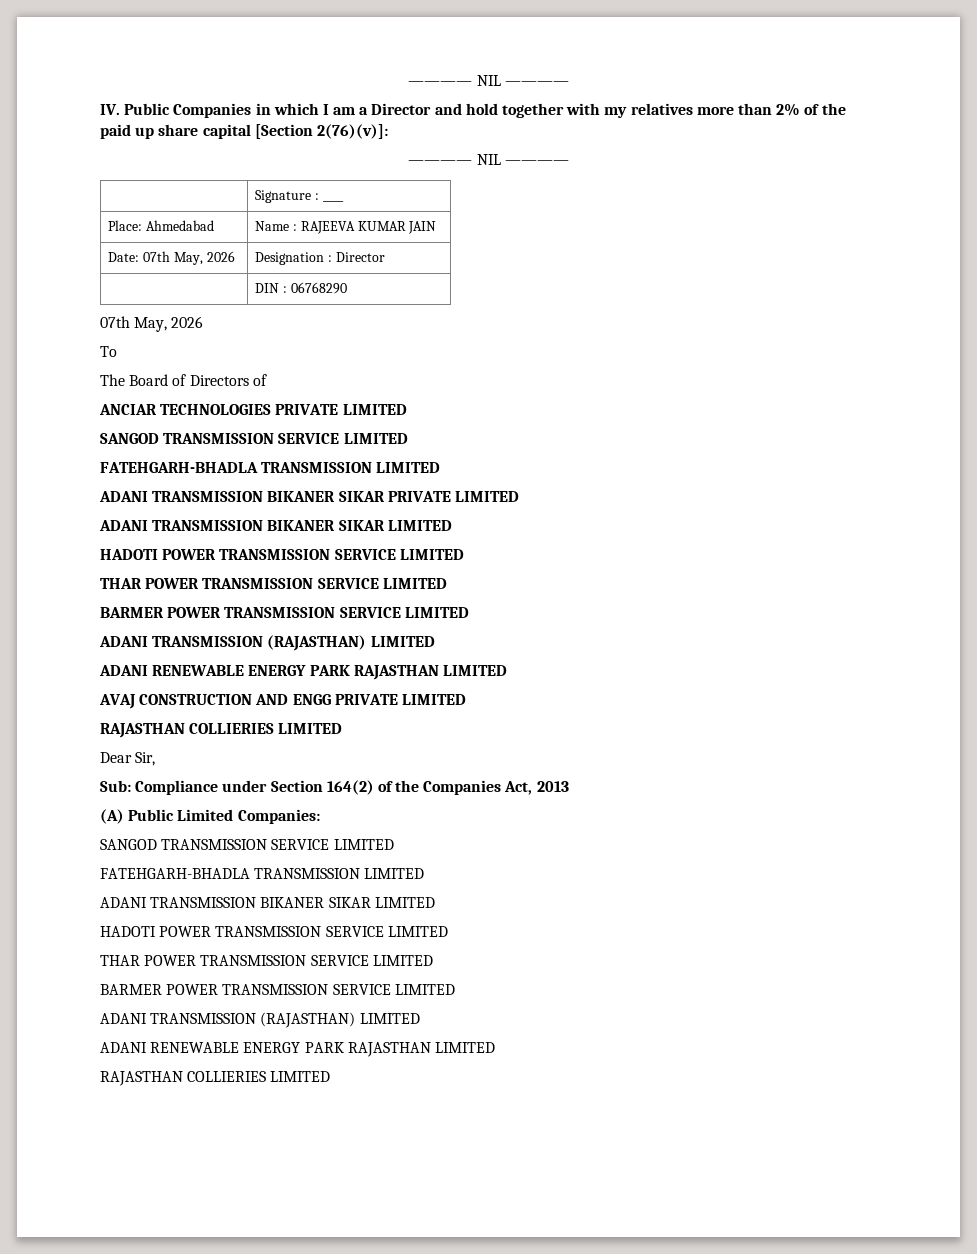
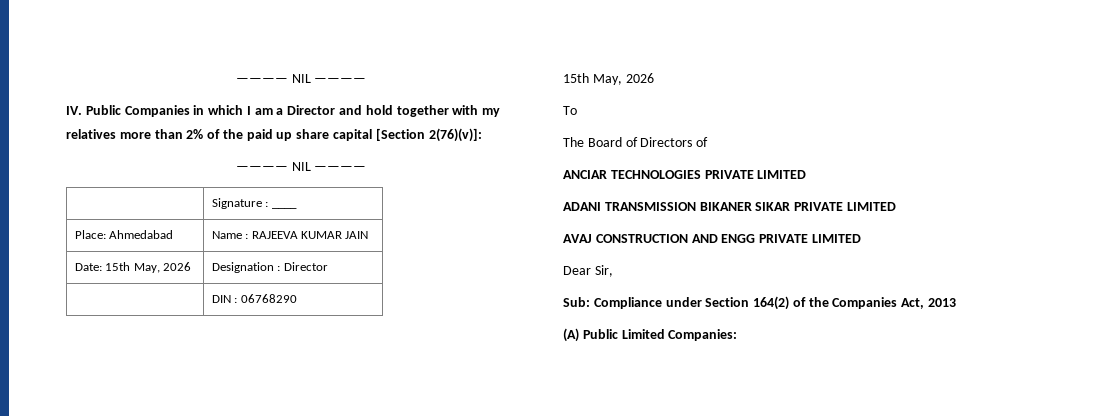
[143,251,171,262] 07th -> [105,262,131,271] 15th
[100,316,130,328] 07th -> [563,73,589,83] 15th
[100,433,408,444] [100,462,441,473] // SANGOD TRANSMISSION SERVICE LIMITED // FATEHGARH-BHADLA TRANSMISSION LIMITED -> (807, 174) none
[99,520,452,531] [100,549,464,560] [100,578,447,589] [100,607,469,618] [99,635,435,651] [99,665,507,680] // ADANI TRANSMISSION BIKANER SIKAR LIMITED // HADOTI POWER TRANSMISSION SERVICE LIMITED // THAR POWER TRANSMISSION SERVICE LIMITED // BARMER POWER TRANSMISSION SERVICE LIMITED // ADANI TRANSMISSION (RAJASTHAN) LIMITED // ADANI RENEWABLE ENERGY PARK RAJASTHAN LIMITED -> (896, 206) none
[100,723,343,738] // RAJASTHAN COLLIERIES LIMITED -> (861, 238) none
[100,839,394,850] [100,868,425,879] [100,897,435,908] [100,926,448,937] [100,955,433,966] [100,984,455,995] [100,1012,420,1028] [100,1042,495,1057] [100,1071,331,1086] // SANGOD TRANSMISSION SERVICE LIMITED // FATEHGARH-BHADLA TRANSMISSION LIMITED // ADANI TRANSMISSION BIKANER SIKAR LIMITED // HADOTI POWER TRANSMISSION SERVICE LIMITED // THAR POWER TRANSMISSION SERVICE LIMITED // BARMER POWER TRANSMISSION SERVICE LIMITED // ADANI TRANSMISSION (RAJASTHAN) LIMITED // ADANI RENEWABLE ENERGY PARK RAJASTHAN LIMITED // RAJASTHAN COLLIERIES LIMITED -> (738, 335) none

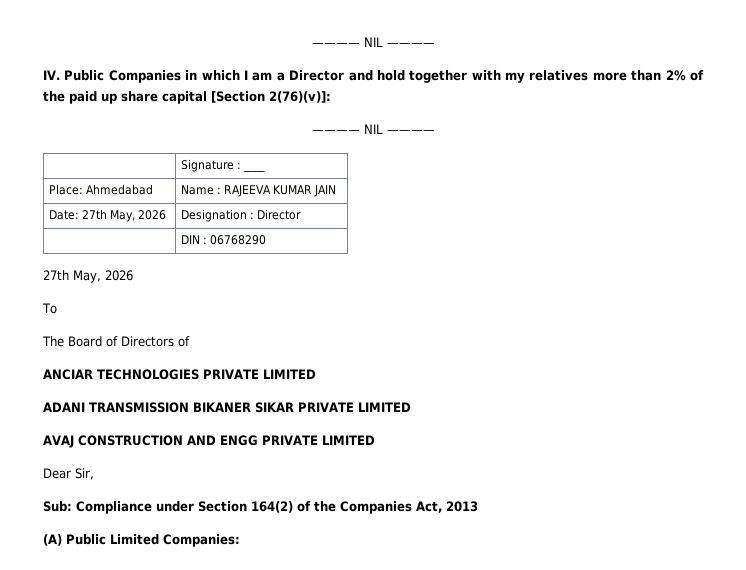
[105,262,131,271] 15th -> [81,209,107,219] 27th
[563,73,589,83] 15th -> [43,270,69,280] 27th

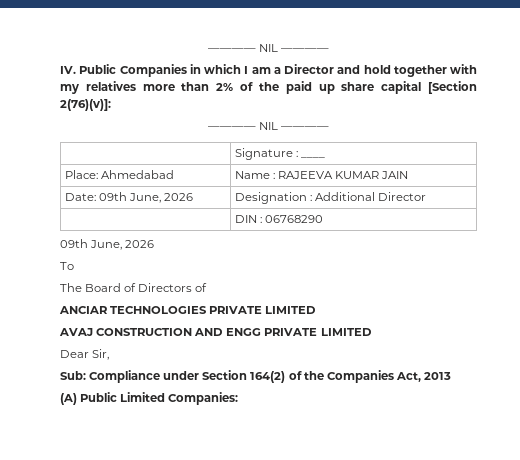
[81,209,135,222] 27th May, -> [99,192,162,203] 09th June,
(254, 215) none -> [315,192,376,201] Additional
[43,270,101,283] 27th May, -> [60,239,123,250] 09th June,
[43,402,411,413] // ADANI TRANSMISSION BIKANER SIKAR PRIVATE LIMITED -> (317, 310) none

